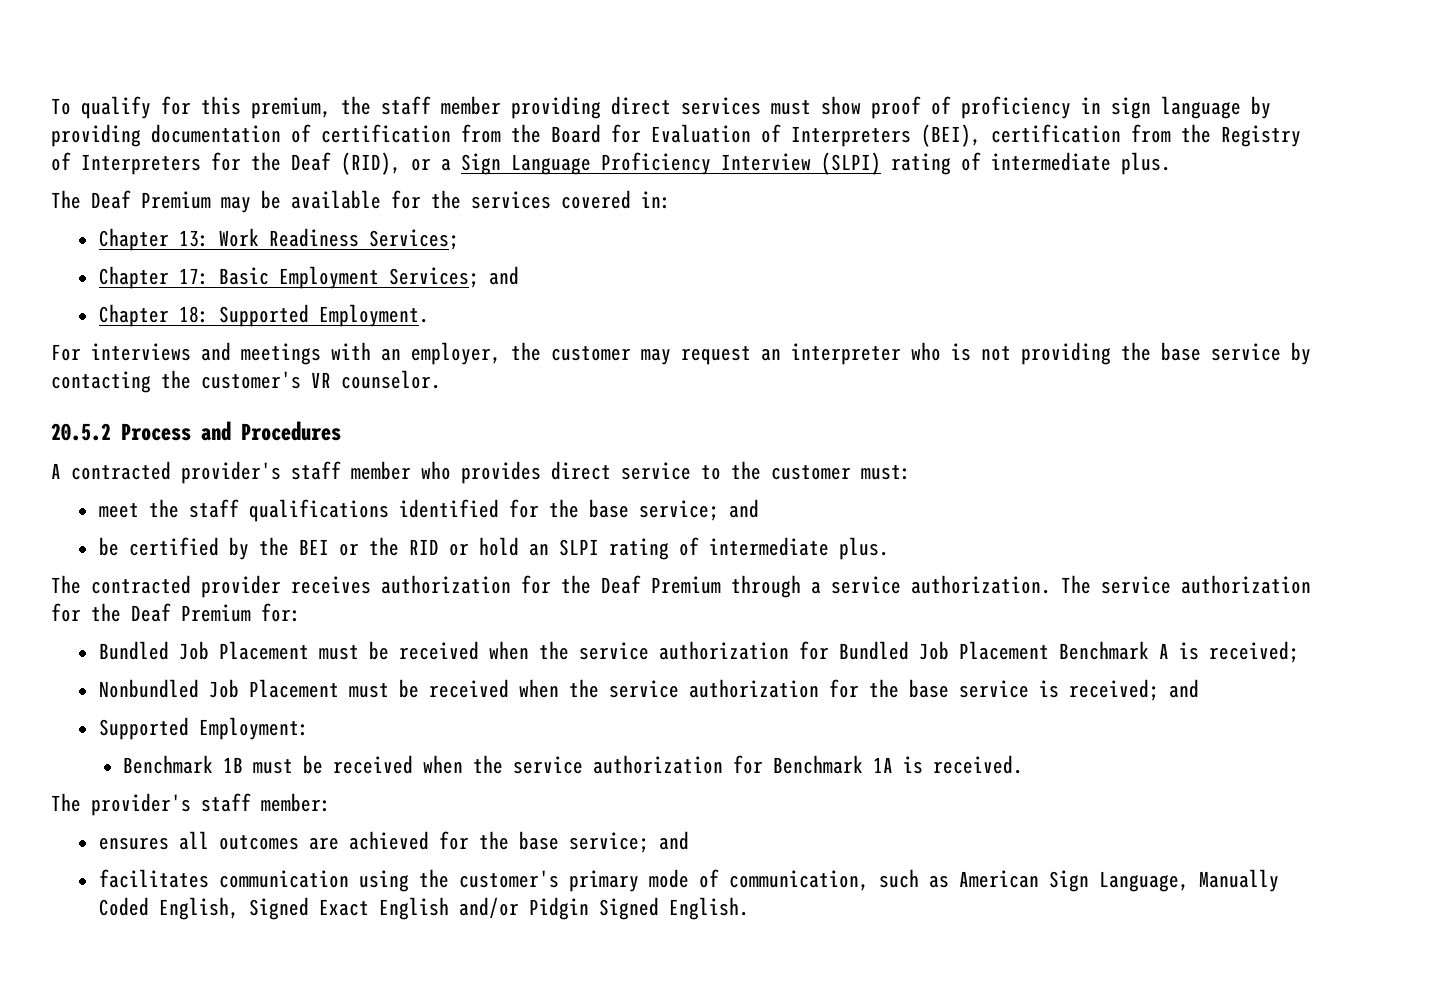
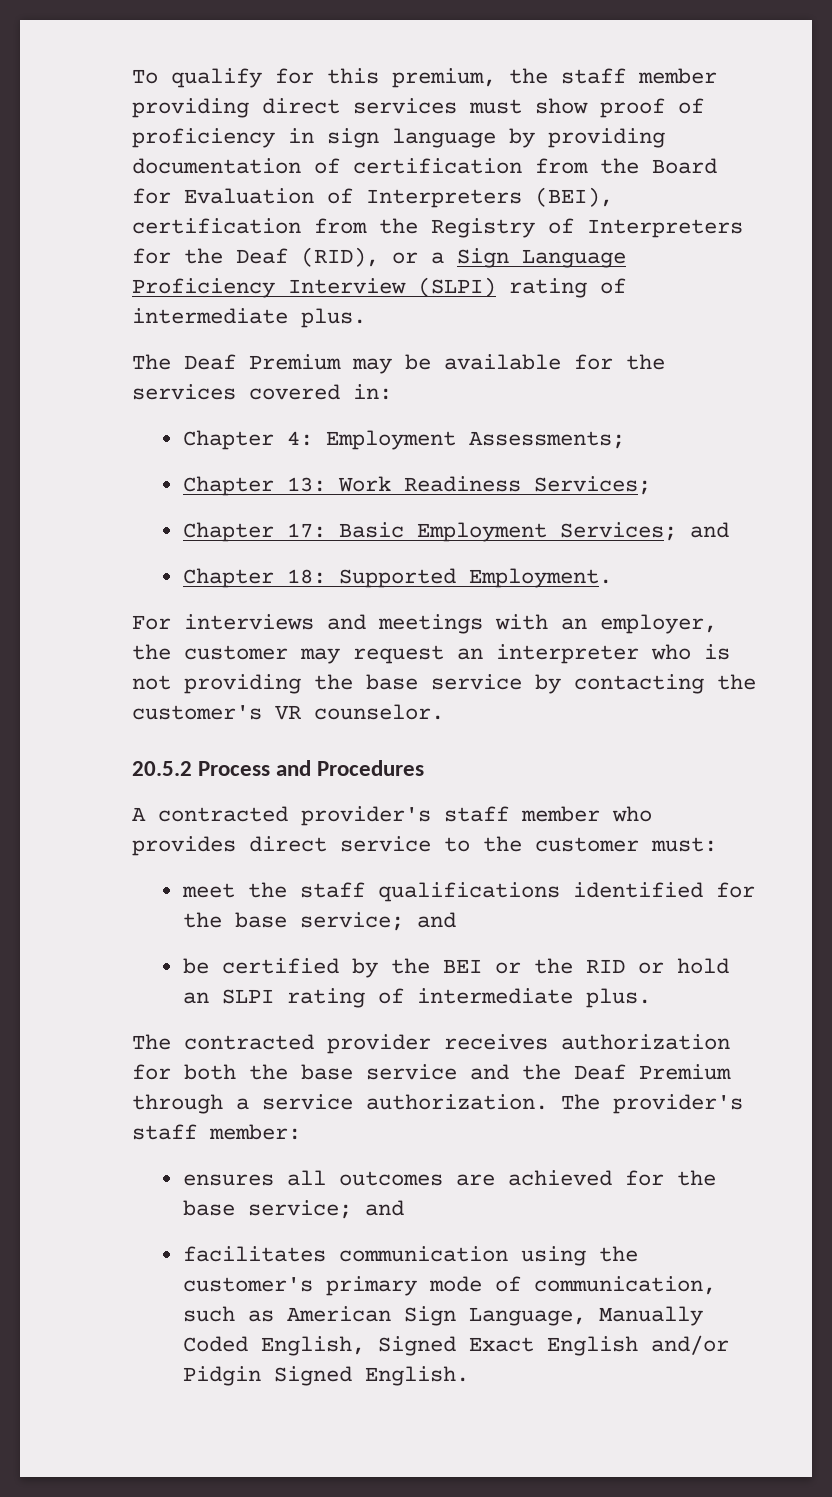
(671, 200) none -> [183,430,626,450] // Chapter 4: Employment Assessments;
(551, 584) none -> [184,1064,509,1080] both the base service and
[1101,575,1311,594] [51,603,301,622] [98,641,1299,663] [98,679,1199,701] [98,717,309,740] [122,755,1023,774] [51,793,81,812] service authorization for the Deaf Premium for: // Bundled Job Placement must be received when the service authorization for Bundled Job Placement Benchmark A is received; // Nonbundled Job Placement must be received when the service authorization for the base service is received; and // Supported Employment: // Benchmark 1B must be received when the service authorization for Benchmark 1A is received. // The -> (600, 1102) none

